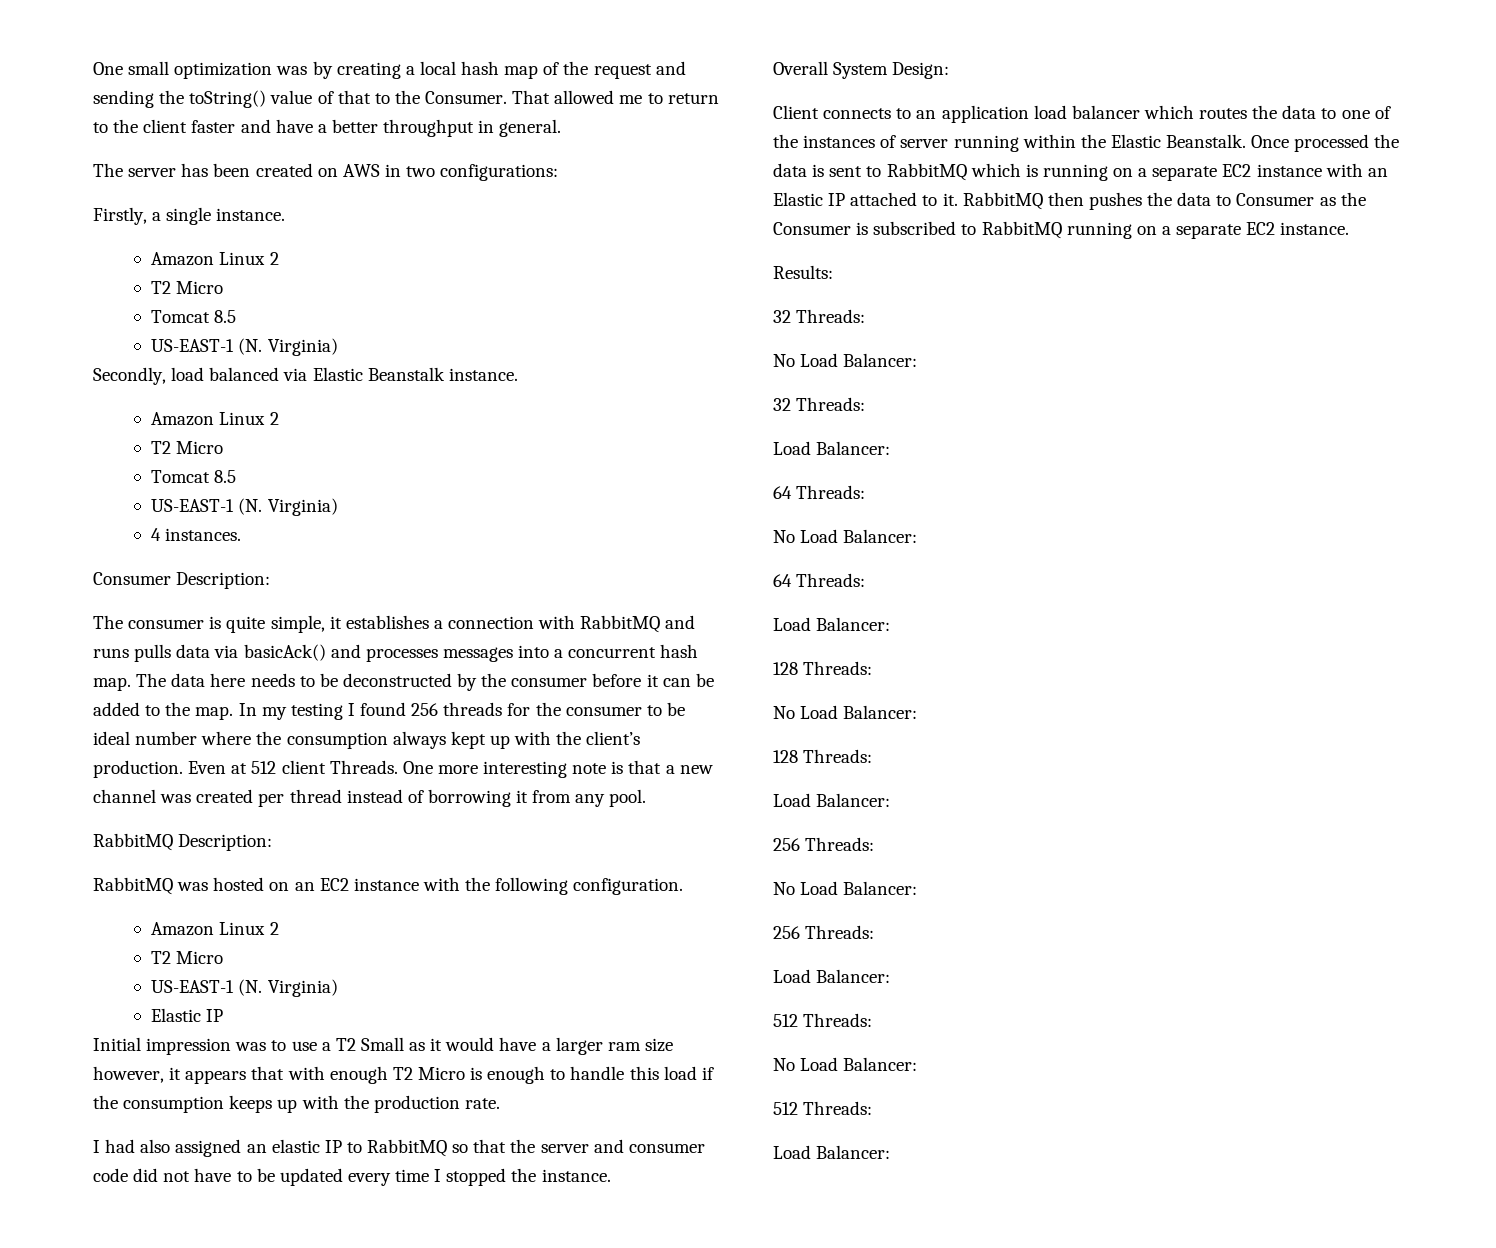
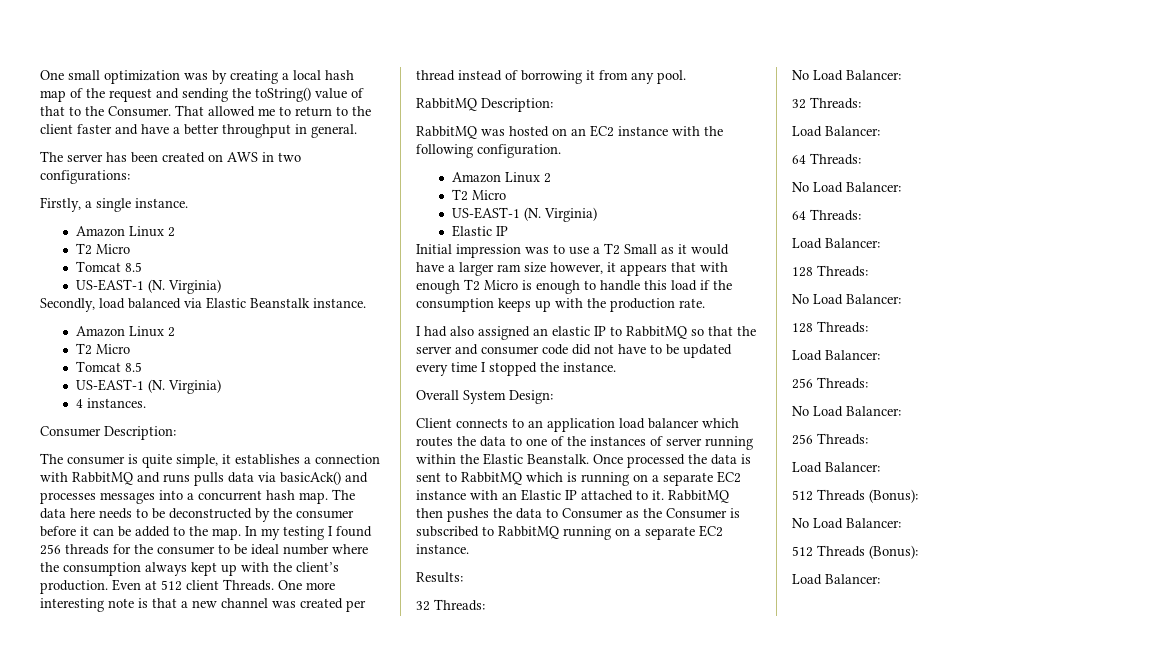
[803,1013,873,1027] Threads: -> [817,489,918,503] Threads (Bonus):
[803,1101,873,1115] Threads: -> [817,545,918,559] Threads (Bonus):

